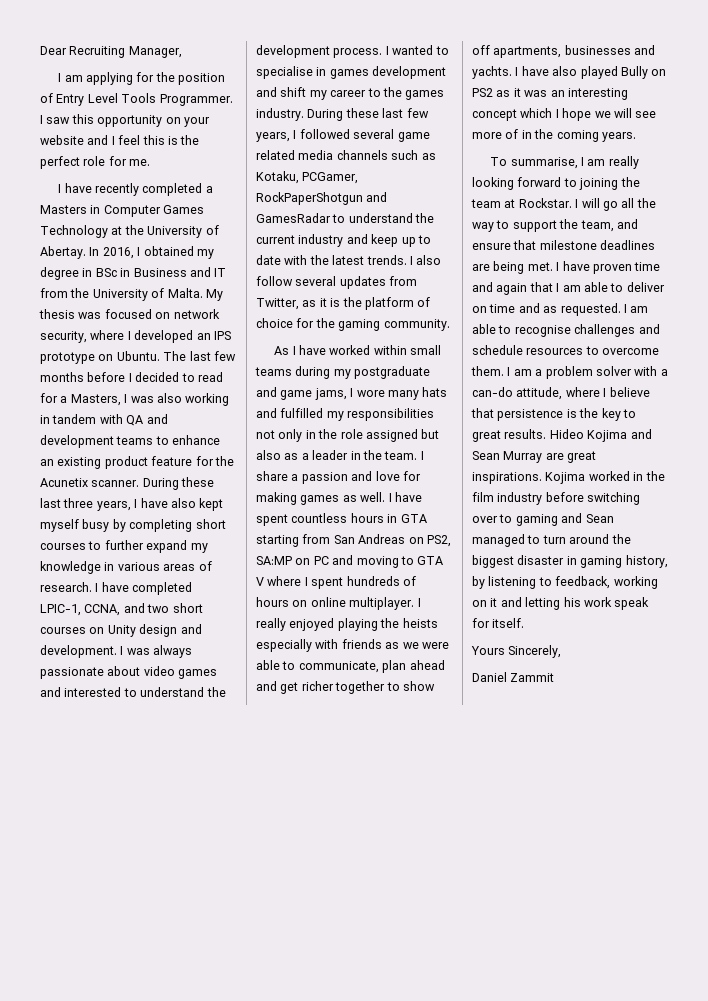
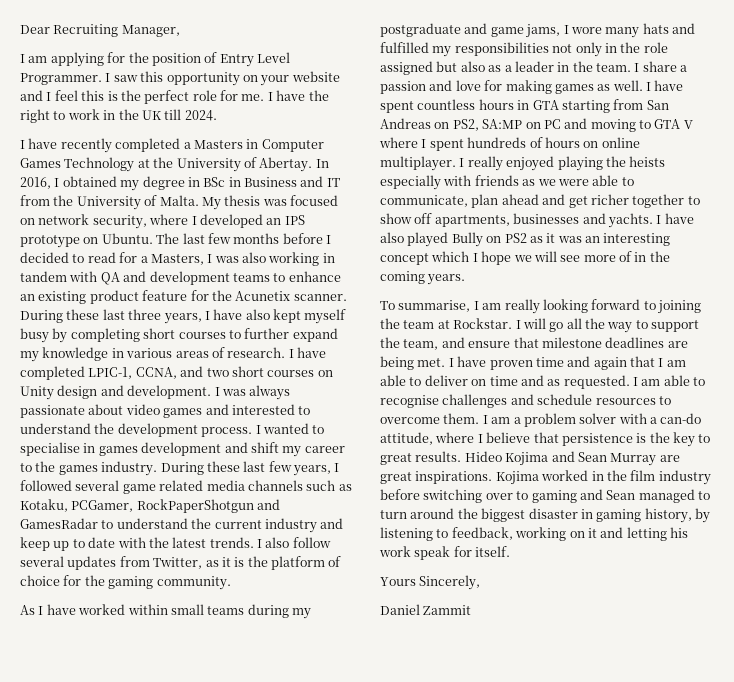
[121,93,157,103] Tools -> (290, 57) none
(151, 162) none -> [267,90,329,101] [20,109,217,123] I have the right to work in the UK till 2024.

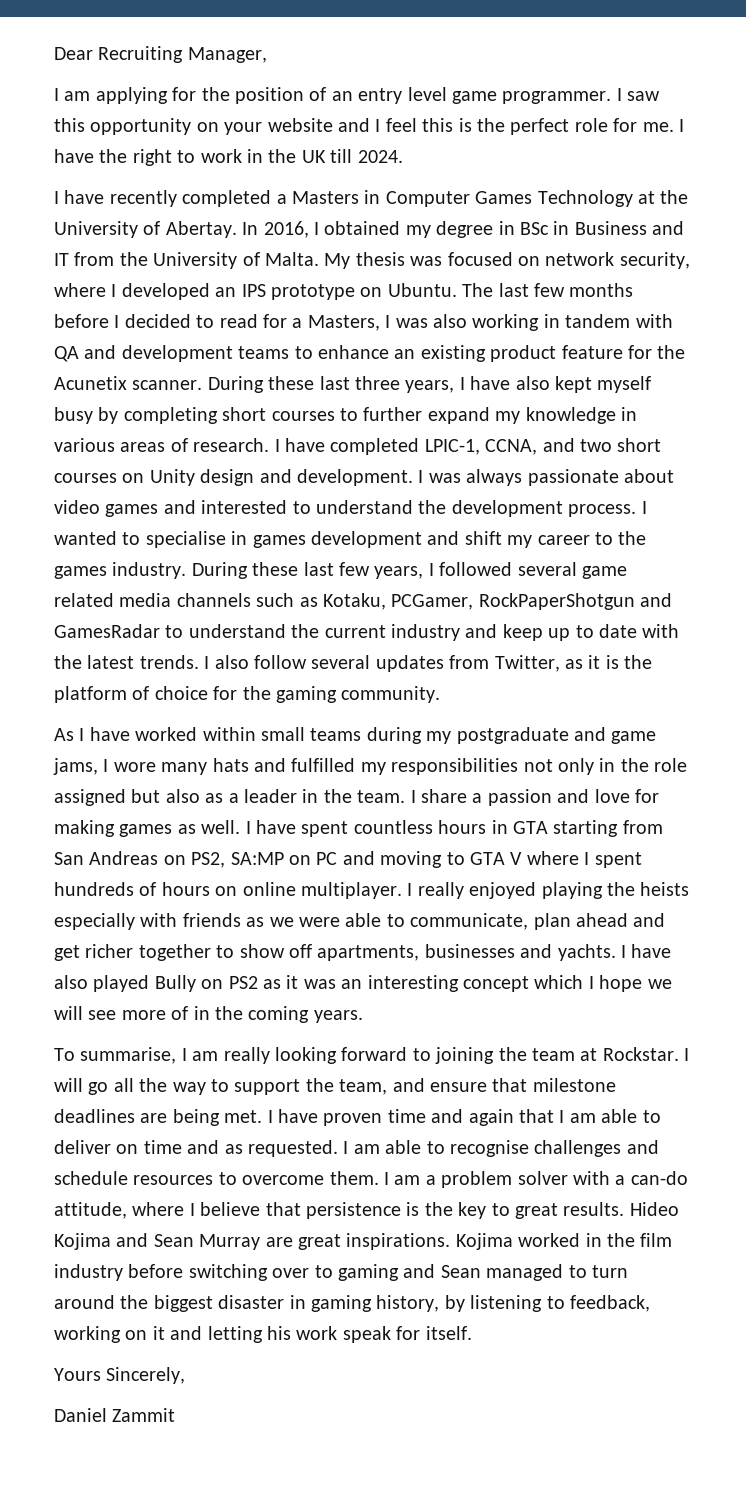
[219,52,290,67] [20,73,102,85] Entry Level Programmer. -> [331,87,612,104] an entry level game programmer.

